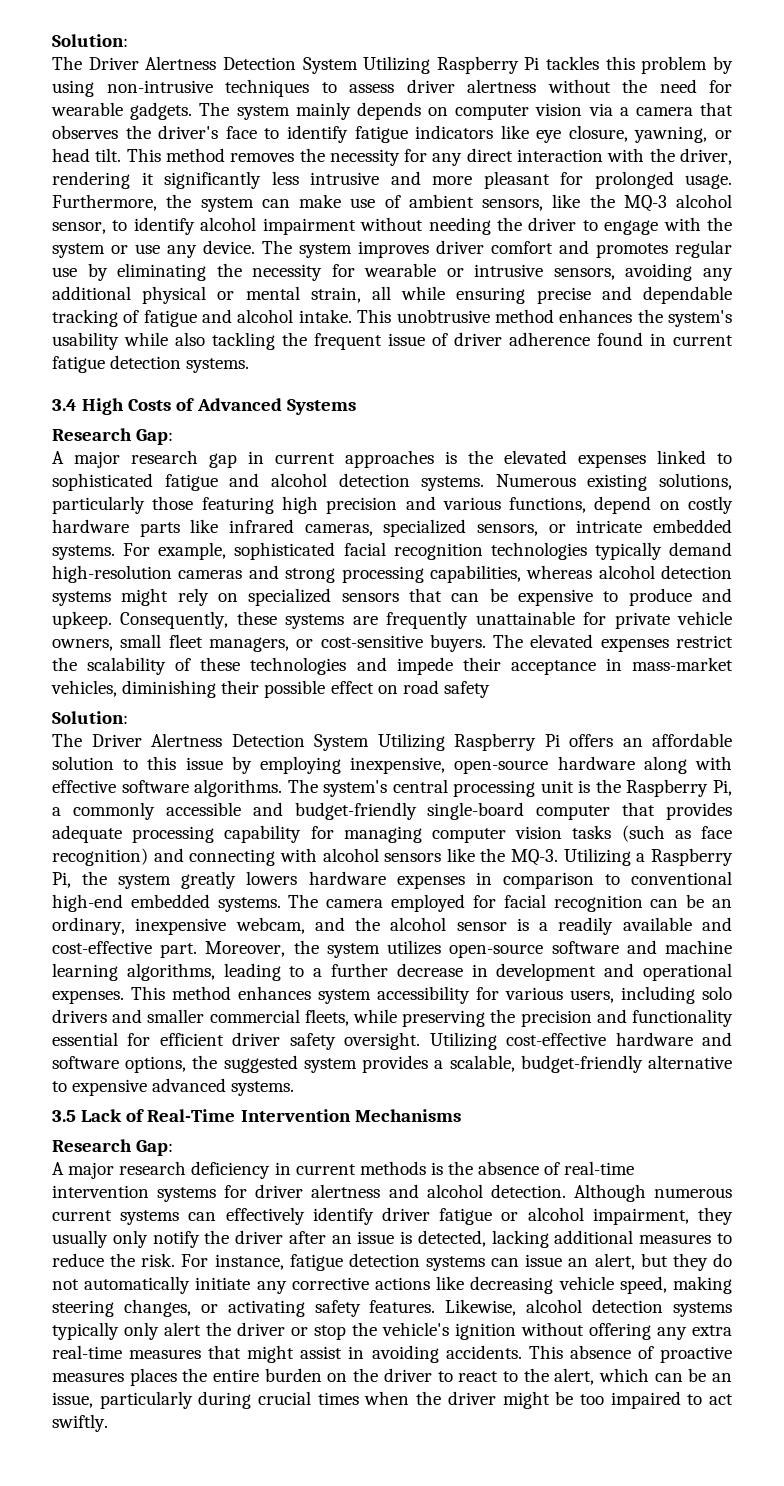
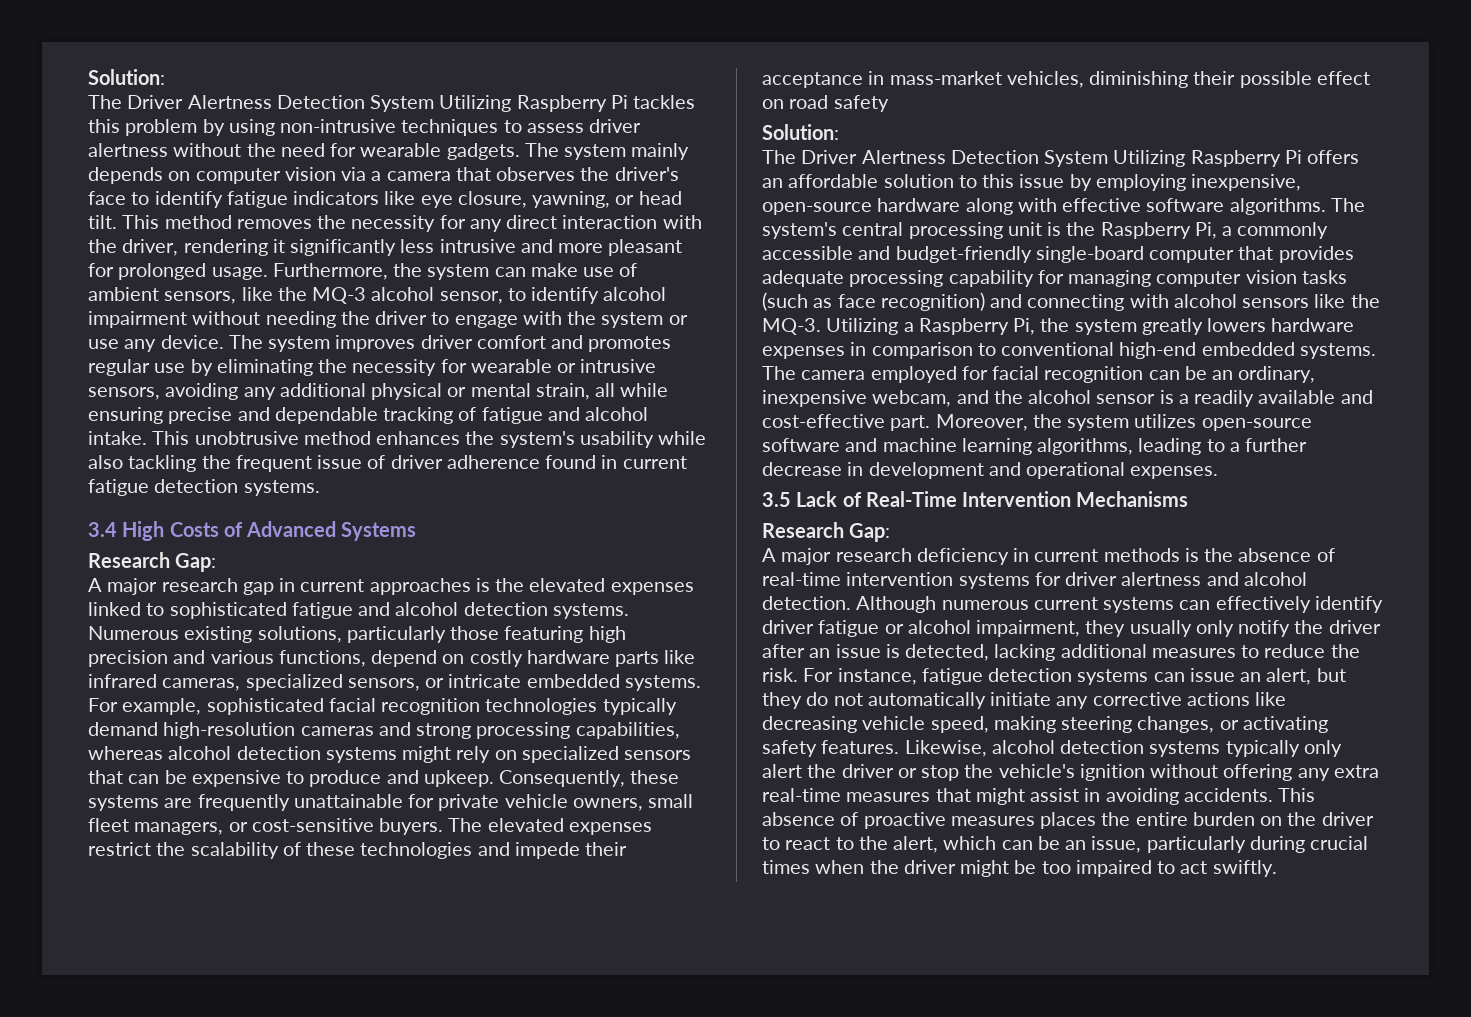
[131,986,732,1004] [52,1009,734,1027] [52,1032,733,1050] [52,1055,732,1073] [52,1078,295,1096] This method enhances system accessibility for various users, including solo drivers and smaller commercial fleets, while preserving the precision and functionality essential for efficient driver safety oversight. Utilizing cost-effective hardware and software options, the suggested system provides a scalable, budget-friendly alternative to expensive advanced systems. -> (1219, 472) none

